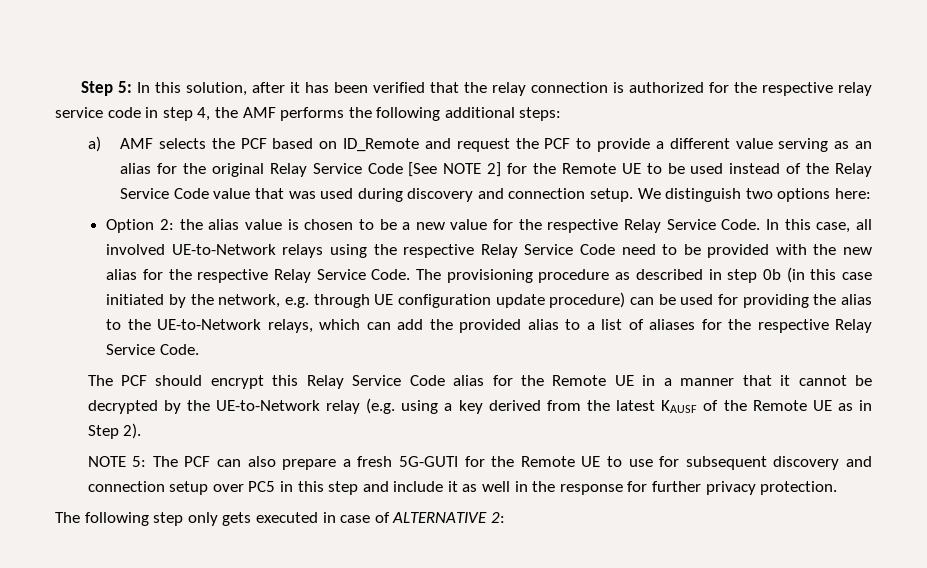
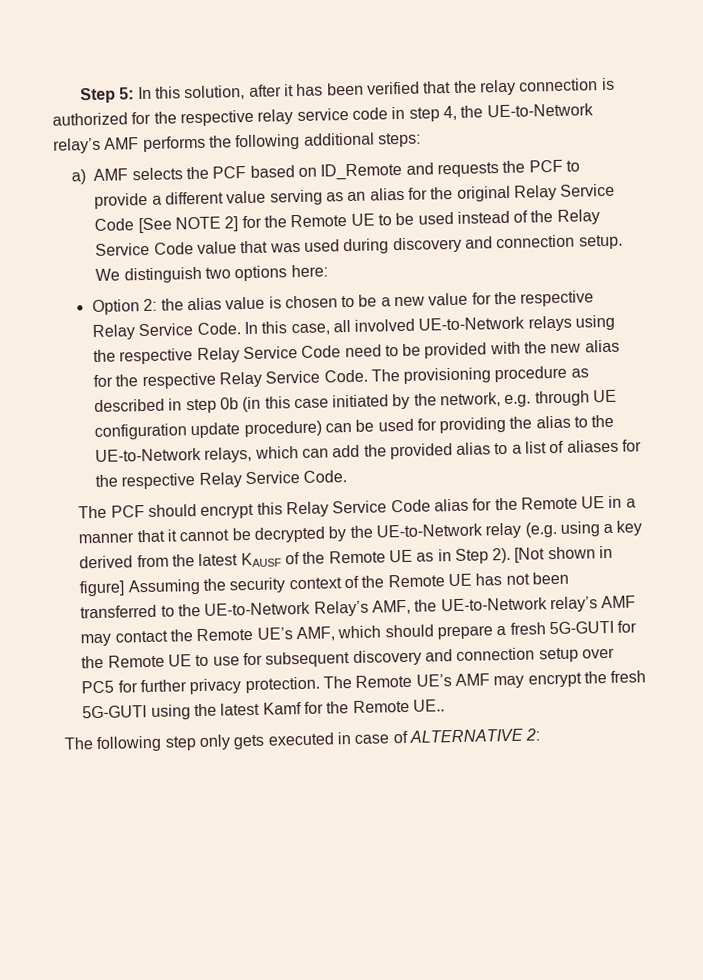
(238, 112) none -> [486,103,594,118] [53,137,101,154] UE-to-Network relay’s
[456,138,510,152] request -> [436,162,499,178] requests
[87,456,276,467] // NOTE 5: The PCF can also -> [514,545,614,563] [79,571,569,597] [80,595,637,619] [80,624,434,647] [Not shown in figure] Assuming the security context of the Remote UE has not been transferred to the UE-to-Network Relay’s AMF, the UE-to-Network relay’s AMF may contact the Remote UE’s AMF, which should
[279,481,838,495] in this step and include it as well in the response for further privacy protection. -> [117,670,647,695] [82,699,445,720] for further privacy protection. The Remote UE’s AMF may encrypt the fresh 5G-GUTI using the latest Kamf for the Remote UE..

